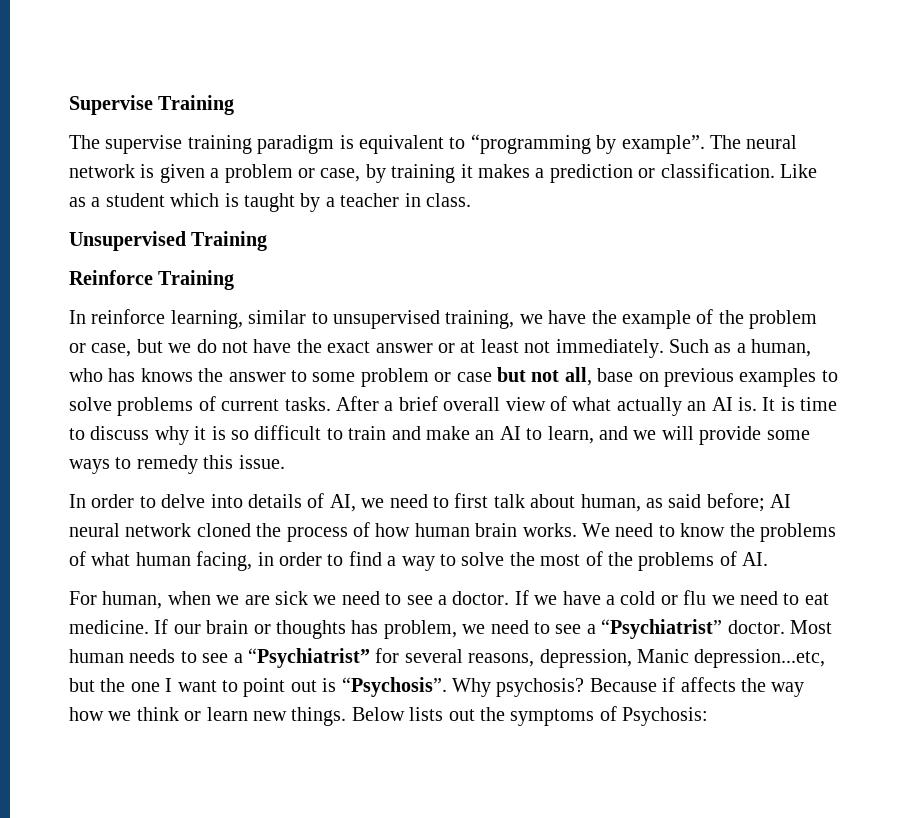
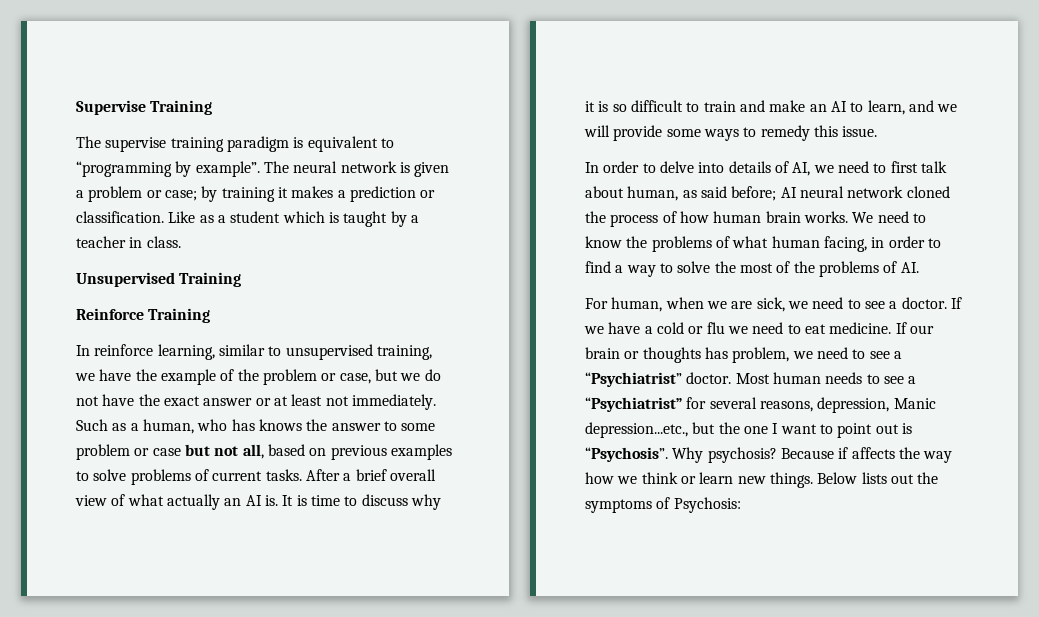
[320,168,361,182] case, -> [164,190,197,201] case;
[597,368,634,382] base -> [267,444,305,456] based
[275,591,308,605] sick -> [756,297,785,312] sick,
[694,649,826,668] depression...etc, -> [585,422,688,438] depression...etc.,

